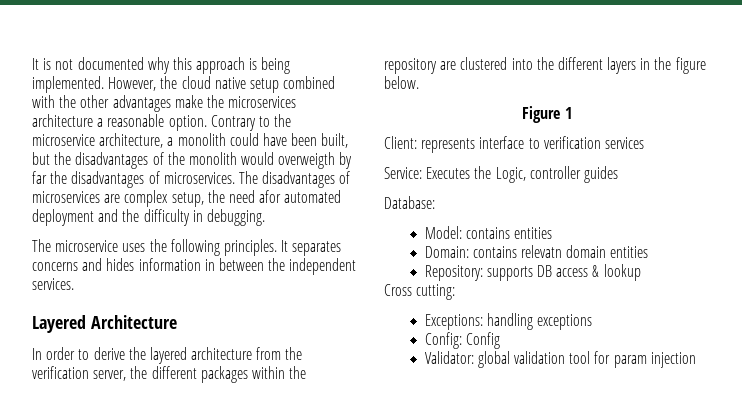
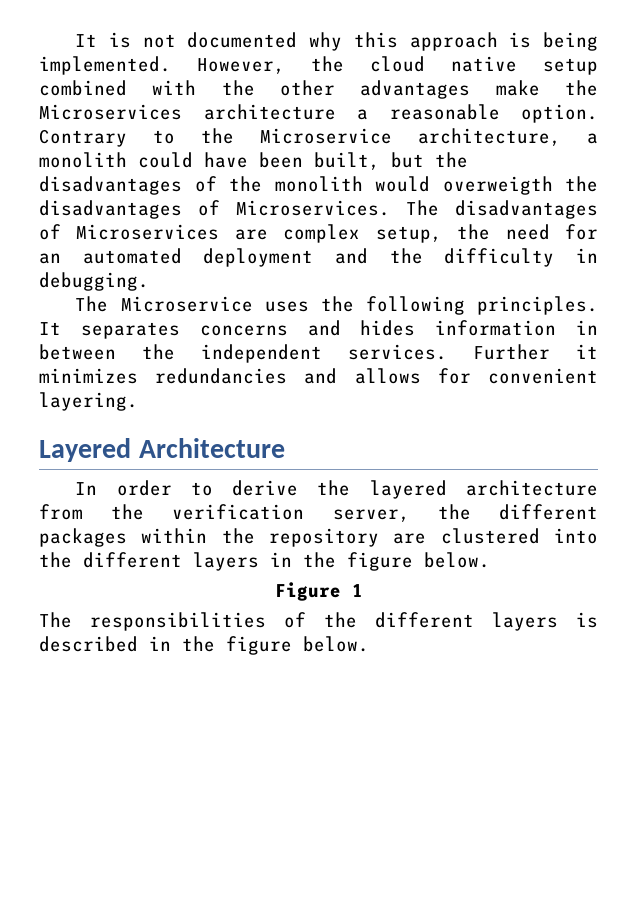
[228,96,297,108] microservices -> [39,104,182,120] Microservices
[32,134,95,146] microservice -> [260,128,392,144] Microservice
[339,152,353,169] [32,171,235,188] by far the disadvantages of microservices. -> [565,176,598,192] [39,200,390,219] the disadvantages of Microservices.
[32,191,100,203] microservices -> [76,224,220,240] Microservices
[259,190,282,203] afor -> [565,224,598,240] [39,253,61,264] for an
[55,240,119,252] microservice -> [120,296,253,312] Microservice
(74, 284) none -> [473,344,598,360] [39,368,598,384] [39,392,138,411] Further it minimizes redundancies and allows for convenient layering.
[384,136,644,153] [384,166,618,183] [384,196,435,209] [424,226,553,239] [424,245,649,258] [424,264,641,281] [384,284,456,300] [424,313,593,330] [424,332,500,349] [424,351,696,368] Client: represents interface to verification services // Service: Executes the Logic, controller guides // Database: // Model: contains entities // Domain: contains relevatn domain entities // Repository: supports DB access & lookup // Cross cutting: // Exceptions: handling exceptions // Config: Config // Validator: global validation tool for param injection -> [39,612,598,631] [39,636,369,655] The responsibilities of the different layers is described in the figure below.

